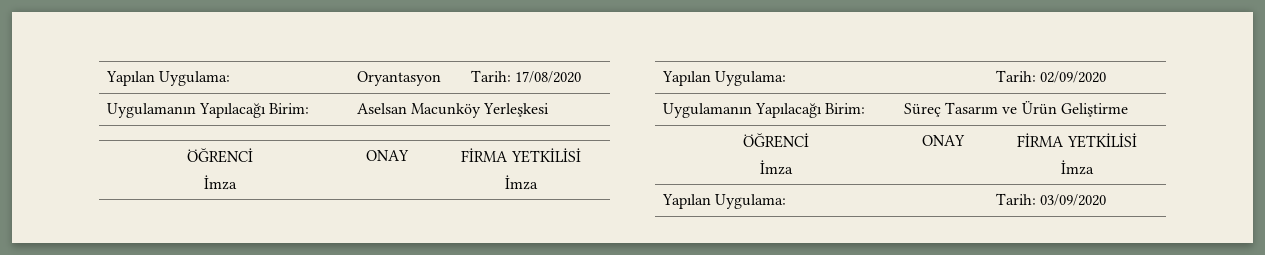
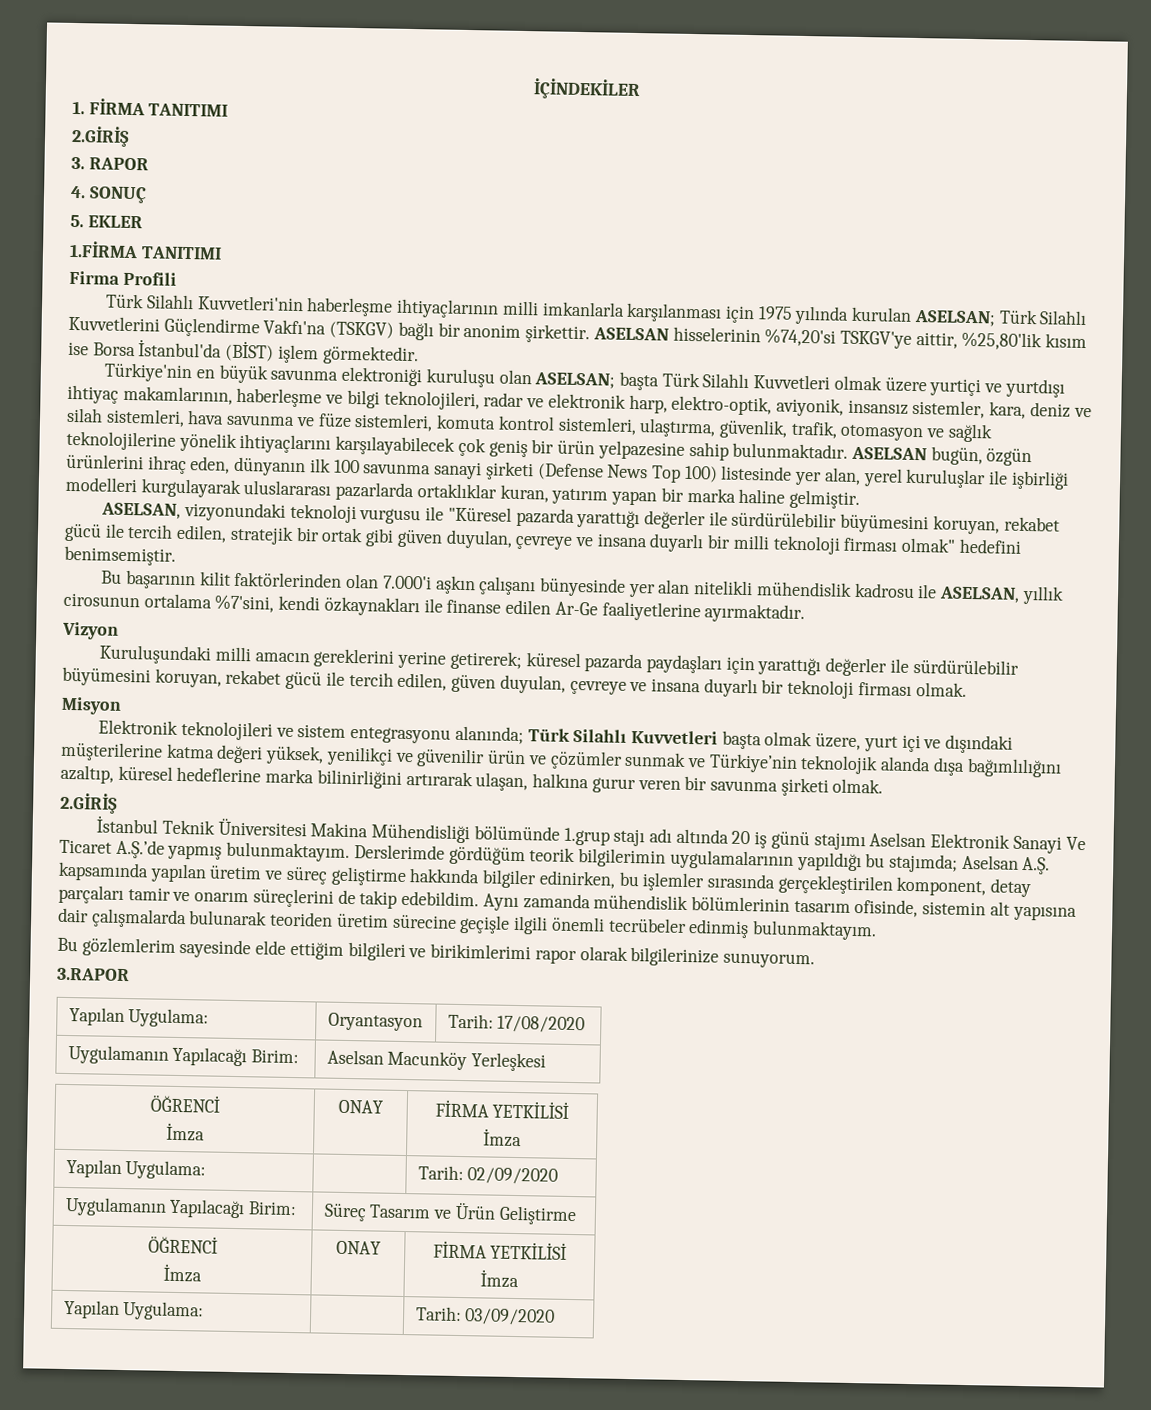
(105, 78) none -> [532,78,641,101] [72,98,229,117] [71,125,130,147] [71,156,149,171] [70,185,147,204] [70,214,143,229] [69,240,222,260] [69,270,177,286] [106,293,1088,327] [68,315,1088,351] [68,339,419,366] [104,362,1065,398] [67,384,1092,419] [66,407,993,443] [66,430,1033,467] [66,453,1069,490] [65,476,860,510] [101,501,1060,535] [64,523,1022,555] [64,545,176,566] [101,569,1064,605] [63,592,806,624] [62,621,119,640] [99,644,1019,677] [62,666,967,699] [61,696,122,715] [98,719,1014,754] [60,741,1062,778] [60,764,884,797] [59,792,118,814] [96,815,1086,854] [59,839,1051,875] [58,861,1032,898] [58,884,1077,921] [58,907,877,941] [57,937,815,969] [57,967,130,982] İÇİNDEKİLER // 1. FİRMA TANITIMI // 2.GİRİŞ // 3. RAPOR // 4. SONUÇ // 5. EKLER // 1.FİRMA TANITIMI // Firma Profili // Türk Silahlı Kuvvetleri'nin haberleşme ihtiyaçlarının milli imkanlarla karşılanması için 1975 yılında kurulan ASELSAN; Türk Silahlı Kuvvetlerini Güçlendirme Vakfı'na (TSKGV) bağlı bir anonim şirkettir. ASELSAN hisselerinin %74,20'si TSKGV'ye aittir, %25,80'lik kısım ise Borsa İstanbul'da (BİST) işlem görmektedir. // Türkiye'nin en büyük savunma elektroniği kuruluşu olan ASELSAN; başta Türk Silahlı Kuvvetleri olmak üzere yurtiçi ve yurtdışı ihtiyaç makamlarının, haberleşme ve bilgi teknolojileri, radar ve elektronik harp, elektro-optik, aviyonik, insansız sistemler, kara, deniz ve silah sistemleri, hava savunma ve füze sistemleri, komuta kontrol sistemleri, ulaştırma, güvenlik, trafik, otomasyon ve sağlık teknolojilerine yönelik ihtiyaçlarını karşılayabilecek çok geniş bir ürün yelpazesine sahip bulunmaktadır. ASELSAN bugün, özgün ürünlerini ihraç eden, dünyanın ilk 100 savunma sanayi şirketi (Defense News Top 100) listesinde yer alan, yerel kuruluşlar ile işbirliği modelleri kurgulayarak uluslararası pazarlarda ortaklıklar kuran, yatırım yapan bir marka haline gelmiştir. // ASELSAN, vizyonundaki teknoloji vurgusu ile "Küresel pazarda yarattığı değerler ile sürdürülebilir büyümesini koruyan, rekabet gücü ile tercih edilen, stratejik bir ortak gibi güven duyulan, çevreye ve insana duyarlı bir milli teknoloji firması olmak" hedefini benimsemiştir. // Bu başarının kilit faktörlerinden olan 7.000'i aşkın çalışanı bünyesinde yer alan nitelikli mühendislik kadrosu ile ASELSAN, yıllık cirosunun ortalama %7'sini, kendi özkaynakları ile finanse edilen Ar-Ge faaliyetlerine ayırmaktadır. // Vizyon // Kuruluşundaki milli amacın gereklerini yerine getirerek; küresel pazarda paydaşları için yarattığı değerler ile sürdürülebilir büyümesini koruyan, rekabet gücü ile tercih edilen, güven duyulan, çevreye ve insana duyarlı bir teknoloji firması olmak. // Misyon // Elektronik teknolojileri ve sistem entegrasyonu alanında; Türk Silahlı Kuvvetleri başta olmak üzere, yurt içi ve dışındaki müşterilerine katma değeri yüksek, yenilikçi ve güvenilir ürün ve çözümler sunmak ve Türkiye’nin teknolojik alanda dışa bağımlılığını azaltıp, küresel hedeflerine marka bilinirliğini artırarak ulaşan, halkına gurur veren bir savunma şirketi olmak. // 2.GİRİŞ // İstanbul Teknik Üniversitesi Makina Mühendisliği bölümünde 1.grup stajı adı altında 20 iş günü stajımı Aselsan Elektronik Sanayi Ve Ticaret A.Ş.’de yapmış bulunmaktayım. Derslerimde gördüğüm teorik bilgilerimin uygulamalarının yapıldığı bu stajımda; Aselsan A.Ş. kapsamında yapılan üretim ve süreç geliştirme hakkında bilgiler edinirken, bu işlemler sırasında gerçekleştirilen komponent, detay parçaları tamir ve onarım süreçlerini de takip edebildim. Aynı zamanda mühendislik bölümlerinin tasarım ofisinde, sistemin alt yapısına dair çalışmalarda bulunarak teoriden üretim sürecine geçişle ilgili önemli tecrübeler edinmiş bulunmaktayım. // Bu gözlemlerim sayesinde elde ettiğim bilgileri ve birikimlerimi rapor olarak bilgilerinize sunuyorum. // 3.RAPOR //

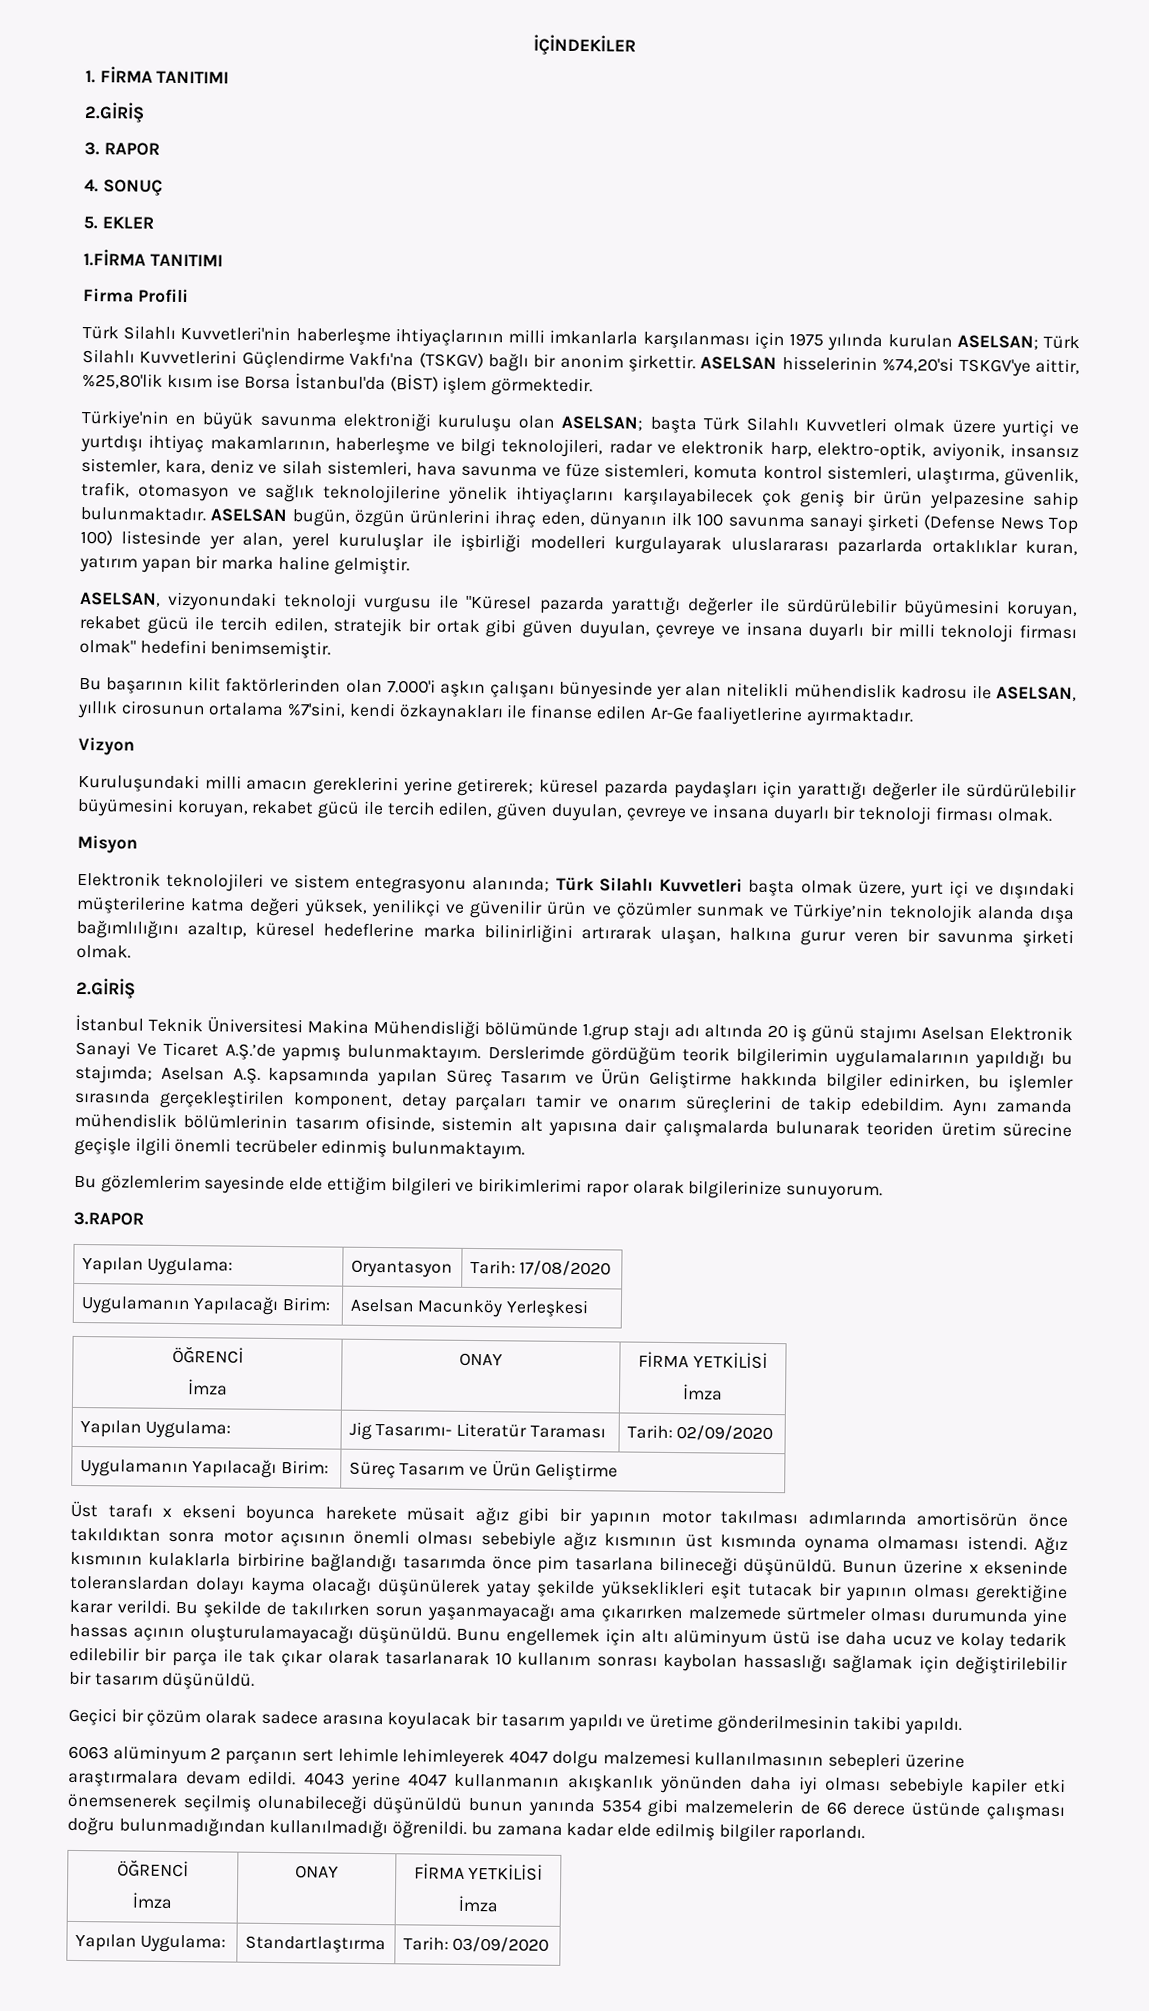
[209,865,407,887] üretim ve süreç geliştirme -> [445,1068,733,1089] Süreç Tasarım ve Ürün Geliştirme
(207, 1170) none -> [348,1421,606,1440] Jig Tasarımı- Literatür Taraması
[147,1235,218,1254] [162,1263,202,1283] [336,1240,381,1255] [432,1240,568,1260] [480,1269,519,1289] [63,1299,205,1321] // ÖĞRENCİ // İmza | ONAY | FİRMA YETKİLİSİ // İmza // Yapılan Uygulama: | -> [70,1500,1068,1528] [70,1527,1069,1556] [70,1551,1068,1576] [70,1575,1069,1604] [69,1599,1068,1628] [69,1623,1067,1651] [69,1646,1068,1676] [69,1670,256,1690] [68,1707,963,1735] [68,1745,965,1772] [68,1769,1066,1797] [67,1793,1065,1821] [67,1816,866,1843] [117,1860,189,1878] [132,1892,172,1909] [295,1865,339,1879] [413,1863,544,1881] [457,1895,498,1913] [74,1933,227,1953] [244,1935,386,1954] // Üst tarafı x ekseni boyunca harekete müsait ağız gibi bir yapının motor takılması adımlarında amortisörün önce takıldıktan sonra motor açısının önemli olması sebebiyle ağız kısmının üst kısmında oynama olmaması istendi. Ağız kısmının kulaklarla birbirine bağlandığı tasarımda önce pim tasarlana bilineceği düşünüldü. Bunun üzerine x ekseninde toleranslardan dolayı kayma olacağı düşünülerek yatay şekilde yükseklikleri eşit tutacak bir yapının olması gerektiğine karar verildi. Bu şekilde de takılırken sorun yaşanmayacağı ama çıkarırken malzemede sürtmeler olması durumunda yine hassas açının oluşturulamayacağı düşünüldü. Bunu engellemek için altı alüminyum üstü ise daha ucuz ve kolay tedarik edilebilir bir parça ile tak çıkar olarak tasarlanarak 10 kullanım sonrası kaybolan hassaslığı sağlamak için değiştirilebilir bir tasarım düşünüldü. // Geçici bir çözüm olarak sadece arasına koyulacak bir tasarım yapıldı ve üretime gönderilmesinin takibi yapıldı. // 6063 alüminyum 2 parçanın sert lehimle lehimleyerek 4047 dolgu malzemesi kullanılmasının sebepleri üzerine araştırmalara devam edildi. 4043 yerine 4047 kullanmanın akışkanlık yönünden daha iyi olması sebebiyle kapiler etki önemsenerek seçilmiş olunabileceği düşünüldü bunun yanında 5354 gibi malzemelerin de 66 derece üstünde çalışması doğru bulunmadığından kullanılmadığı öğrenildi. bu zamana kadar elde edilmiş bilgiler raporlandı. // ÖĞRENCİ // İmza | ONAY | FİRMA YETKİLİSİ // İmza // Yapılan Uygulama: | Standartlaştırma

